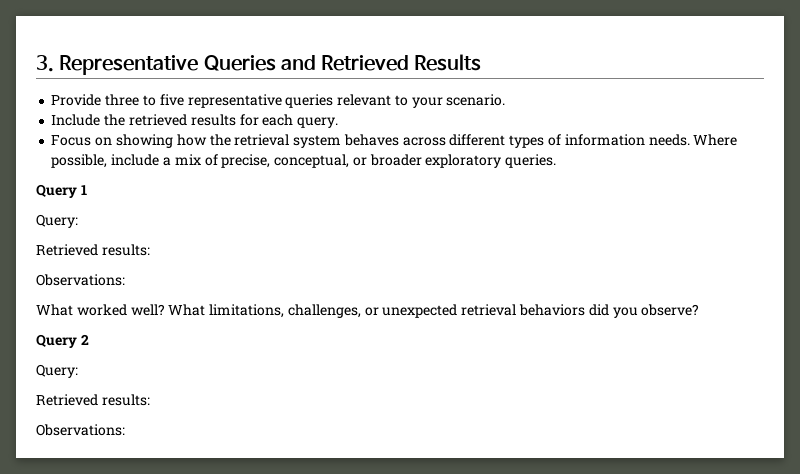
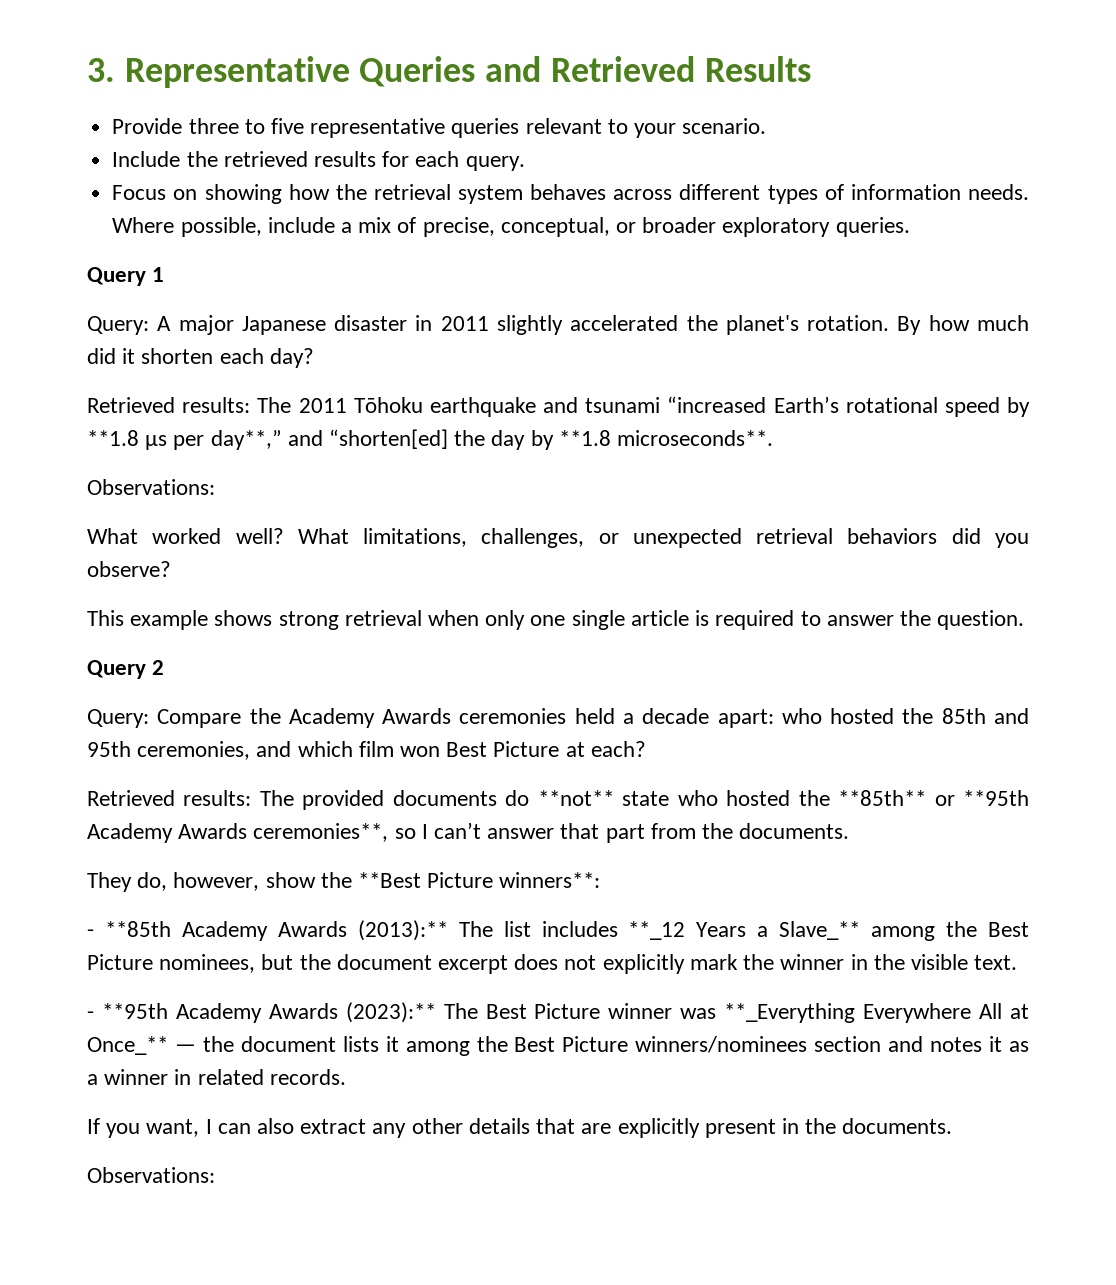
[36,244,150,256] // Retrieved results: -> [157,315,1030,335] [87,348,314,368] [87,396,1030,417] [87,429,774,450] A major Japanese disaster in 2011 slightly accelerated the planet's rotation. By how much did it shorten each day? // Retrieved results: The 2011 Tōhoku earthquake and tsunami “increased Earth’s rotational speed by **1.8 μs per day**,” and “shorten[ed] the day by **1.8 microseconds**.
[36,334,89,348] [36,364,78,378] [36,394,150,406] Query 2 // Query: // Retrieved results: -> [87,610,1025,630] [87,660,165,679] [87,708,1030,728] [87,741,646,760] [87,790,1029,810] [87,822,850,843] [87,872,601,892] [87,920,1029,941] [87,954,1018,974] [87,1002,1029,1023] [87,1036,1029,1056] [87,1069,346,1085] [87,1118,953,1138] This example shows strong retrieval when only one single article is required to answer the question. // Query 2 // Query: Compare the Academy Awards ceremonies held a decade apart: who hosted the 85th and 95th ceremonies, and which film won Best Picture at each? // Retrieved results: The provided documents do **not** state who hosted the **85th** or **95th Academy Awards ceremonies**, so I can’t answer that part from the documents. // They do, however, show the **Best Picture winners**: // - **85th Academy Awards (2013):** The list includes **_12 Years a Slave_** among the Best Picture nominees, but the document excerpt does not explicitly mark the winner in the visible text. // - **95th Academy Awards (2023):** The Best Picture winner was **_Everything Everywhere All at Once_** — the document lists it among the Best Picture winners/nominees section and notes it as a winner in related records. // If you want, I can also extract any other details that are explicitly present in the documents.

